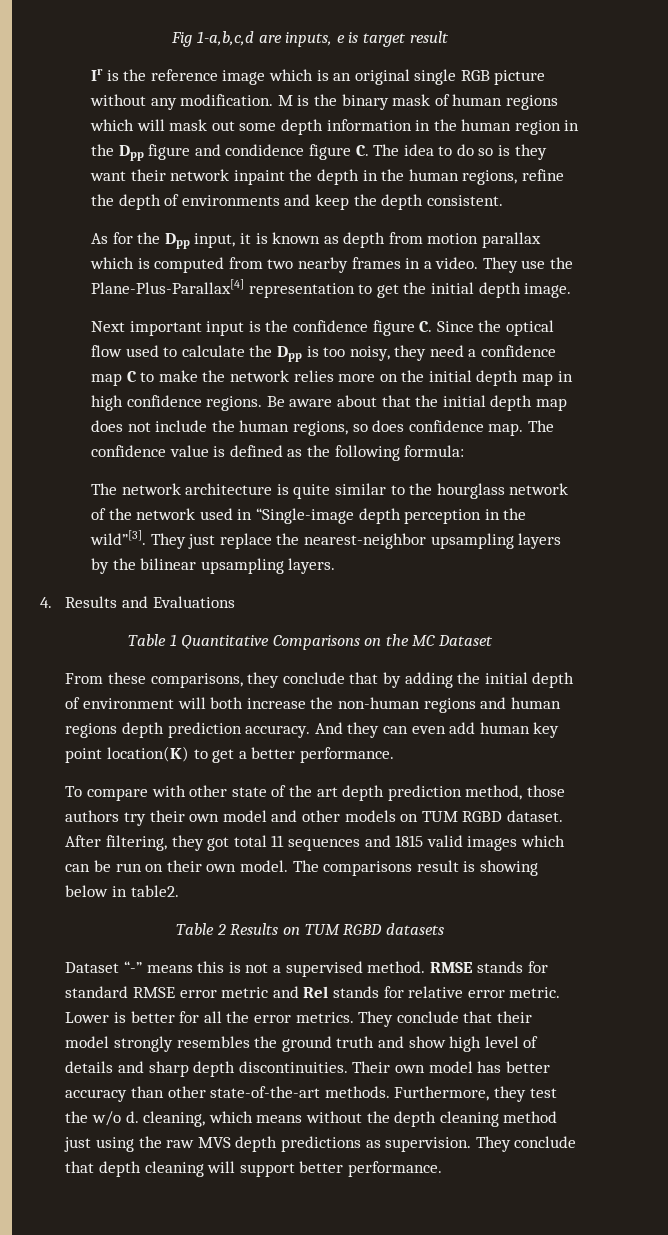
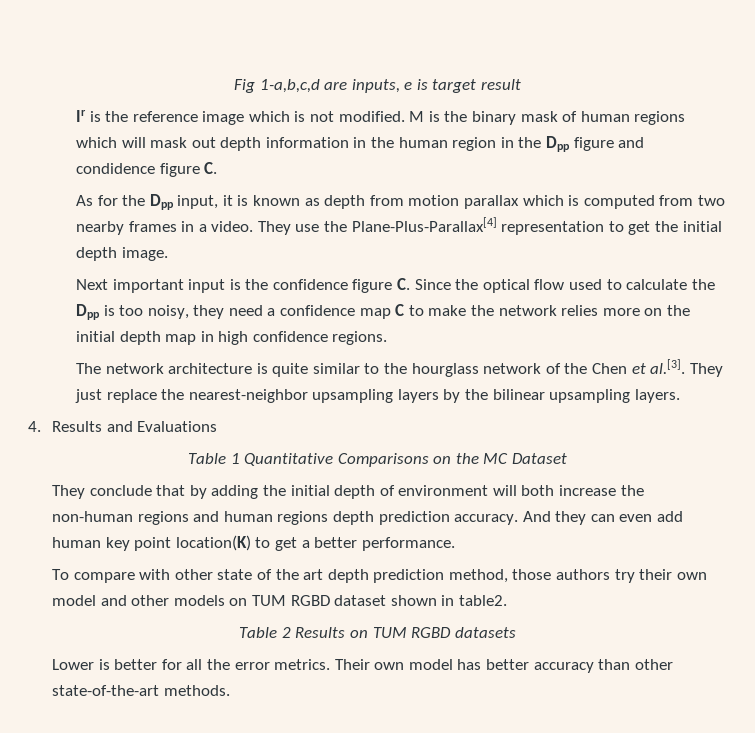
[333,69,546,85] [89,94,274,110] an original single RGB picture without any modification. -> [310,111,405,122] not modified.
[239,123,277,131] some -> (216, 142) none
[373,144,547,160] [89,169,564,185] [90,194,503,210] The idea to do so is they want their network inpaint the depth in the human regions, refine the depth of environments and keep the depth consistent. -> (218, 168) none
[266,395,567,411] [90,420,554,436] [90,445,465,461] Be aware about that the initial depth map does not include the human regions, so does confidence map. The confidence value is defined as the following formula: -> (388, 338) none
[136,508,527,524] [89,530,146,545] network used in “Single-image depth perception in the wild”[3]. -> [592,359,686,374] Chen et al.[3].
[65,672,280,688] From these comparisons, they -> [51,485,85,499] They
[506,810,563,822] [65,835,565,851] [65,860,538,876] [65,885,109,897] dataset. After filtering, they got total 11 sequences and 1815 valid images which can be run on their own model. The comparisons result is showing below -> [334,595,437,606] dataset shown
[65,961,548,977] [65,986,561,998] Dataset “-” means this is not a supervised method. RMSE stands for standard RMSE error metric and Rel stands for relative error metric. -> (516, 632) none
[358,1011,532,1027] [65,1036,539,1052] [65,1061,348,1077] They conclude that their model strongly resembles the ground truth and show high level of details and sharp depth discontinuities. -> (331, 664) none
[394,1086,557,1102] [65,1111,558,1127] [64,1136,577,1152] [65,1161,443,1177] Furthermore, they test the w/o d. cleaning, which means without the depth cleaning method just using the raw MVS depth predictions as supervision. They conclude that depth cleaning will support better performance. -> (230, 690) none

